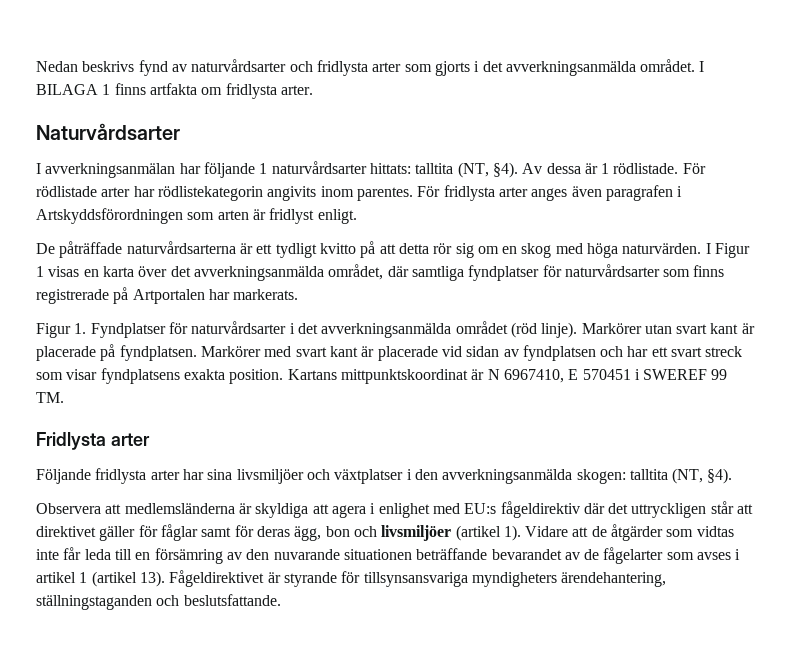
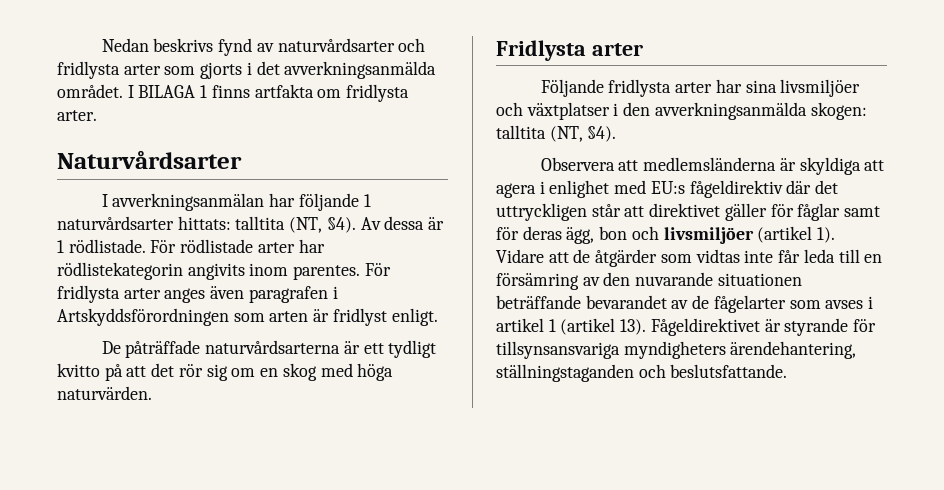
[398,243,429,254] detta -> [151,363,175,377] det
[705,243,751,258] [36,264,725,281] [36,287,299,304] [36,321,755,338] [36,344,743,361] [36,368,728,384] [36,392,64,403] I Figur 1 visas en karta över det avverkningsanmälda området, där samtliga fyndplatser för naturvårdsarter som finns registrerade på Artportalen har markerats. // Figur 1. Fyndplatser för naturvårdsarter i det avverkningsanmälda området (röd linje). Markörer utan svart kant är placerade på fyndplatsen. Markörer med svart kant är placerade vid sidan av fyndplatsen och har ett svart streck som visar fyndplatsens exakta position. Kartans mittpunktskoordinat är N 6967410, E 570451 i SWEREF 99 TM. -> (152, 393) none

